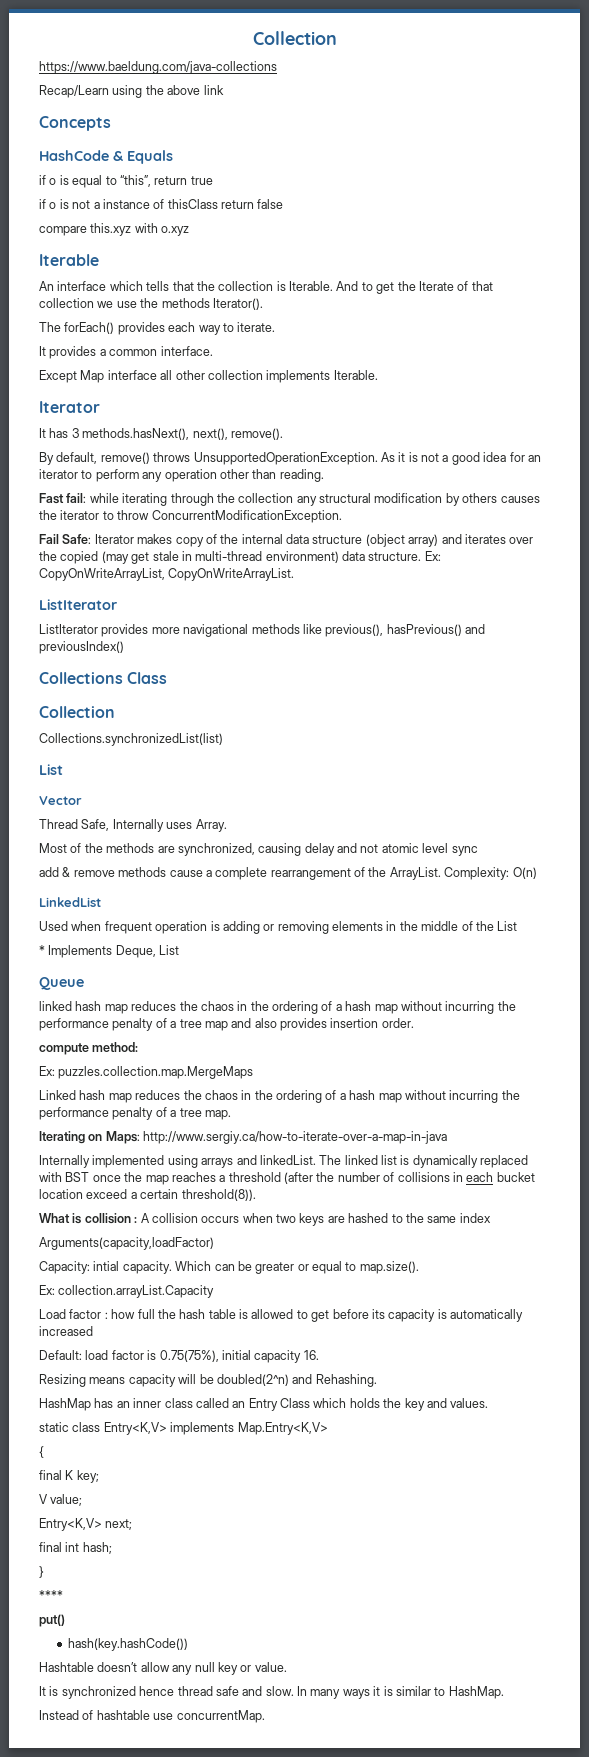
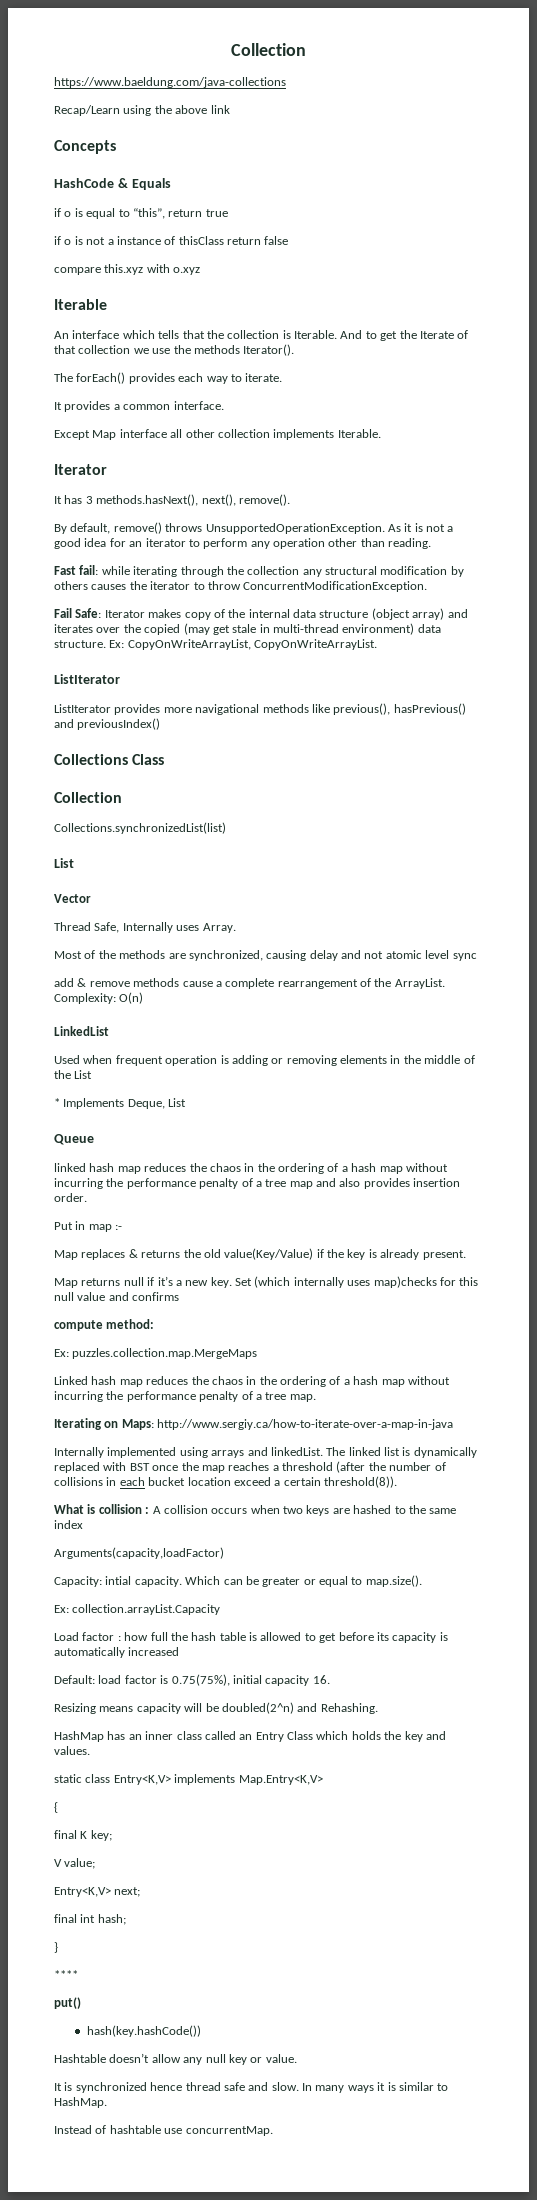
(414, 1023) none -> [54,1221,123,1232] [54,1248,466,1260] [54,1276,479,1288] [54,1292,180,1301] // Put in map :- // Map replaces & returns the old value(Key/Value) if the key is already present. // Map returns null if it’s a new key. Set (which internally uses map)checks for this null value and confirms

